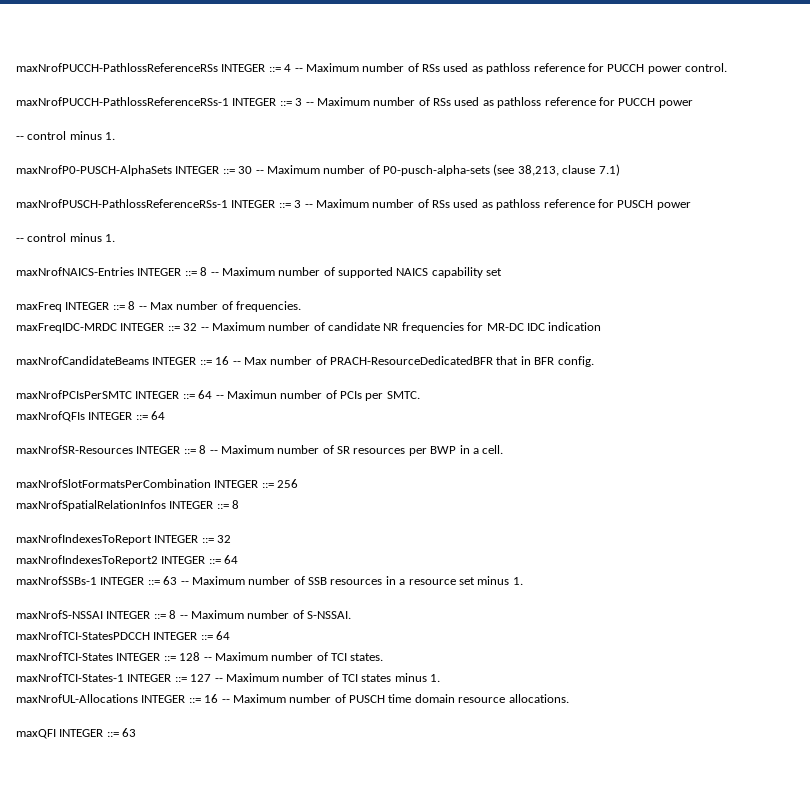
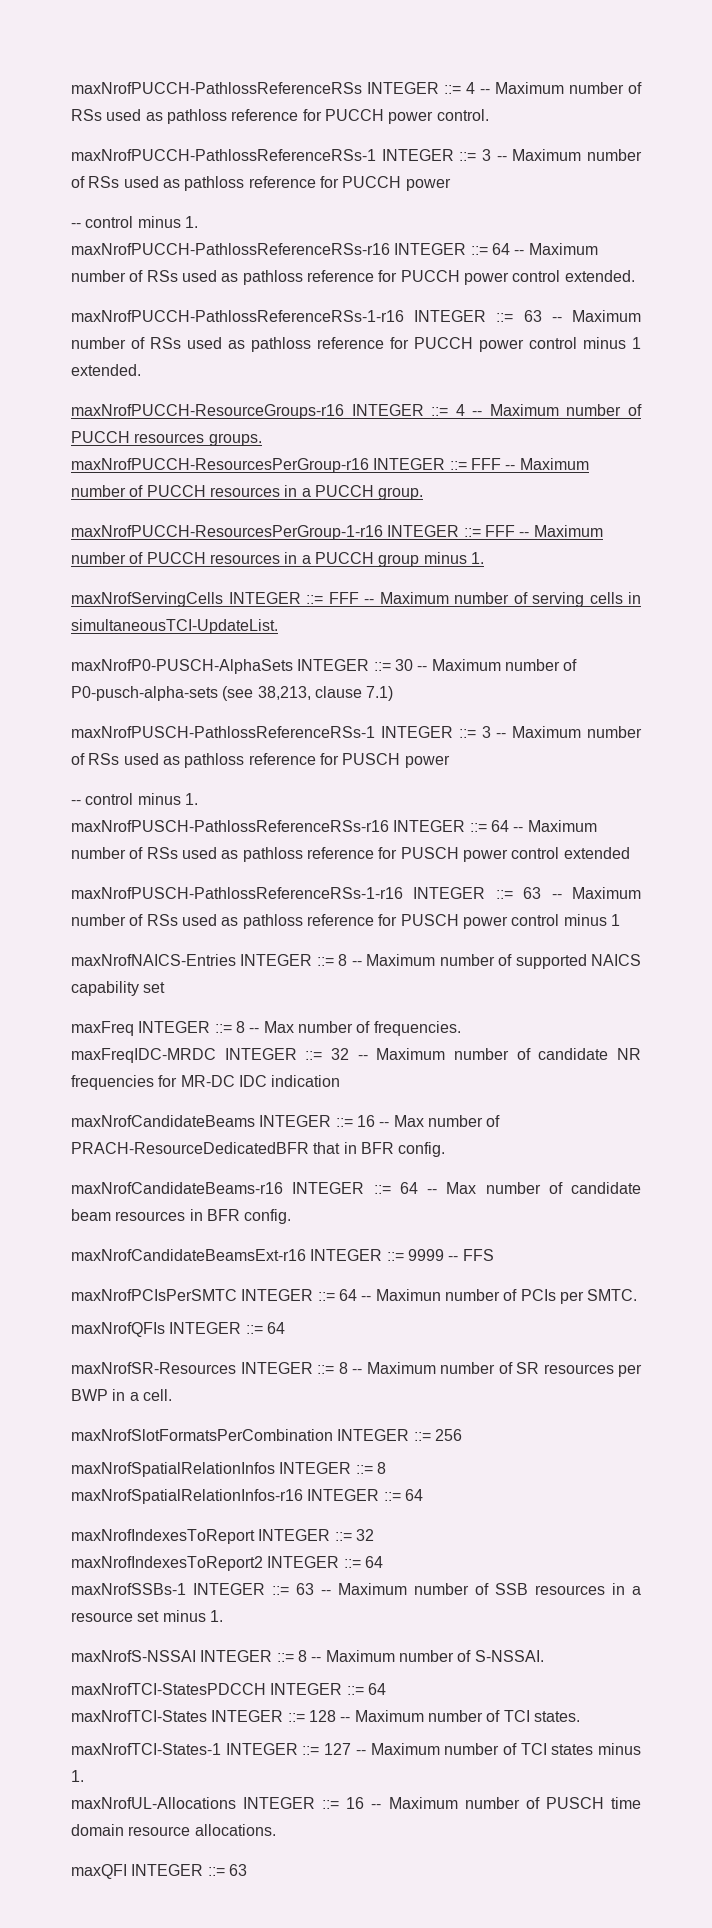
(116, 136) none -> [71,243,598,255] [71,270,635,285] [71,310,641,322] [71,337,641,352] [71,364,141,376] [71,404,642,419] [71,431,262,446] [71,458,589,473] [71,485,424,500] [71,525,603,540] [71,552,484,567] [71,592,641,607] [71,619,278,634] // maxNrofPUCCH-PathlossReferenceRSs-r16 INTEGER ::= 64 -- Maximum number of RSs used as pathloss reference for PUCCH power control extended. // maxNrofPUCCH-PathlossReferenceRSs-1-r16 INTEGER ::= 63 -- Maximum number of RSs used as pathloss reference for PUCCH power control minus 1 extended. // maxNrofPUCCH-ResourceGroups-r16 INTEGER ::= 4 -- Maximum number of PUCCH resources groups. // maxNrofPUCCH-ResourcesPerGroup-r16 INTEGER ::= FFF -- Maximum number of PUCCH resources in a PUCCH group. // maxNrofPUCCH-ResourcesPerGroup-1-r16 INTEGER ::= FFF -- Maximum number of PUCCH resources in a PUCCH group minus 1. // maxNrofServingCells INTEGER ::= FFF -- Maximum number of serving cells in simultaneousTCI-UpdateList.
(116, 238) none -> [71,820,597,832] [71,847,630,862] [71,887,641,899] [71,914,620,929] // maxNrofPUSCH-PathlossReferenceRSs-r16 INTEGER ::= 64 -- Maximum number of RSs used as pathloss reference for PUSCH power control extended // maxNrofPUSCH-PathlossReferenceRSs-1-r16 INTEGER ::= 63 -- Maximum number of RSs used as pathloss reference for PUSCH power control minus 1
(594, 361) none -> [71,1182,641,1194] [71,1209,292,1224] [71,1249,494,1261] // maxNrofCandidateBeams-r16 INTEGER ::= 64 -- Max number of candidate beam resources in BFR config. // maxNrofCandidateBeamsExt-r16 INTEGER ::= 9999 -- FFS
(240, 504) none -> [71,1489,423,1504] // maxNrofSpatialRelationInfos-r16 INTEGER ::= 64

